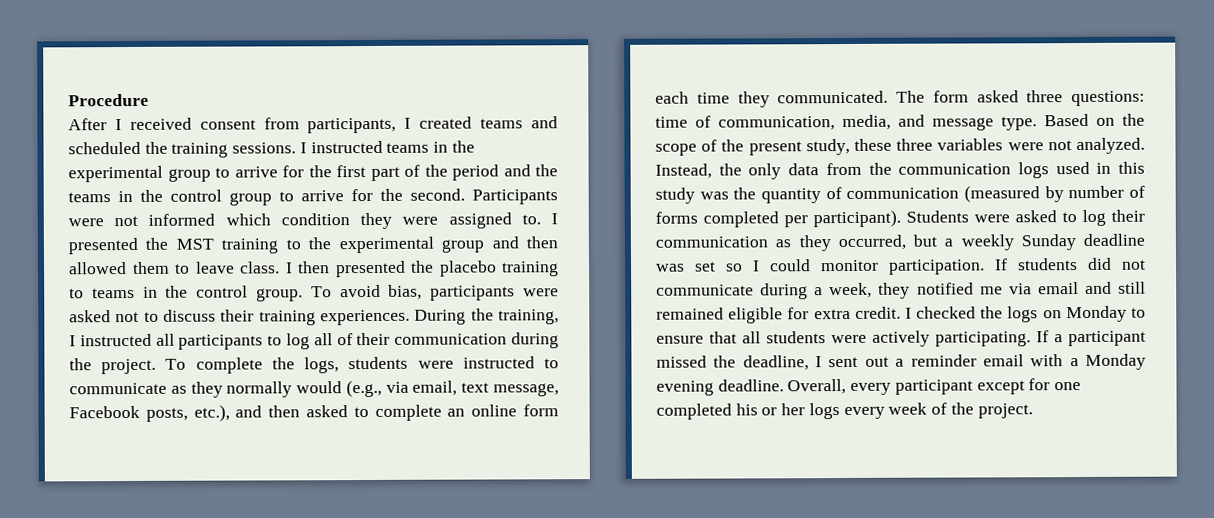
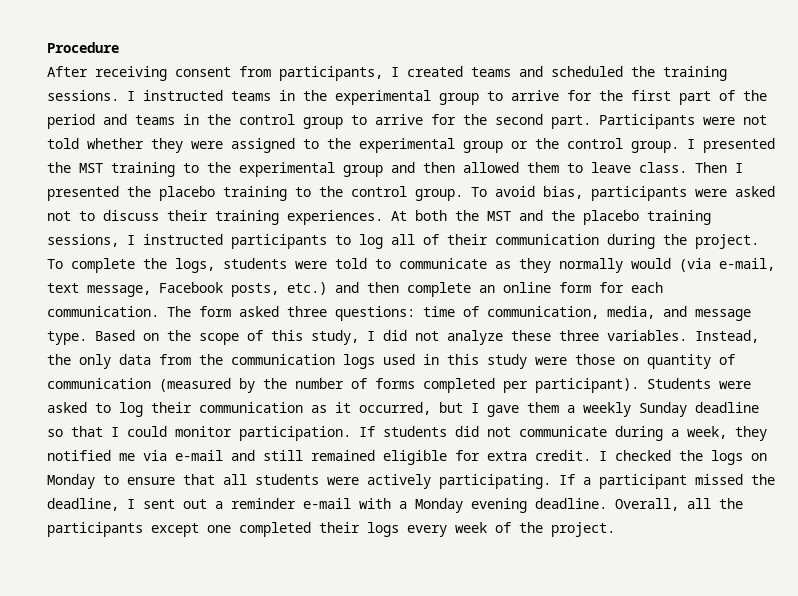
[114,117,192,131] I received -> [95,66,167,81] receiving
[535,164,558,177] the -> (127, 119) none
[410,188,465,201] second. -> [495,114,591,129] second part.
[148,212,541,230] informed which condition they were assigned to. -> [47,138,679,153] told whether they were assigned to the experimental group or the control group.
[285,261,330,274] I then -> [695,162,743,173] Then I
[91,286,158,299] teams in -> (311, 192) none
[414,308,559,325] [69,333,175,347] During the training, I instructed all -> [391,210,711,225] [47,234,223,247] At both the MST and the placebo training sessions, I instructed
[462,356,535,369] instructed -> [335,258,367,269] told
[345,379,458,398] (e.g., via email, -> [679,258,775,272] (via e-mail,
[193,404,369,422] etc.), and then asked to -> [287,282,399,295] etc.) and then
[655,90,889,108] each time they communicated. -> [599,282,663,293] [47,306,159,317] for each communication.
[721,137,1145,156] the present study, these three variables were not analyzed. -> [271,330,687,345] this study, I did not analyze these three variables.
[699,187,757,200] was the -> [535,354,639,365] were those on
(1064, 194) none -> [263,378,287,389] the
[798,235,831,252] they -> [335,402,351,413] it
(937, 240) none -> [471,402,559,417] I gave them
[656,261,743,272] was set so -> [47,426,103,437] so that
[1037,282,1079,295] email -> [175,450,223,461] e-mail
[982,354,1024,367] email -> [303,498,351,509] e-mail
[850,378,1082,395] [656,403,806,420] every participant except for one completed his or her -> [687,498,743,509] [47,522,360,537] all the participants except one completed their

